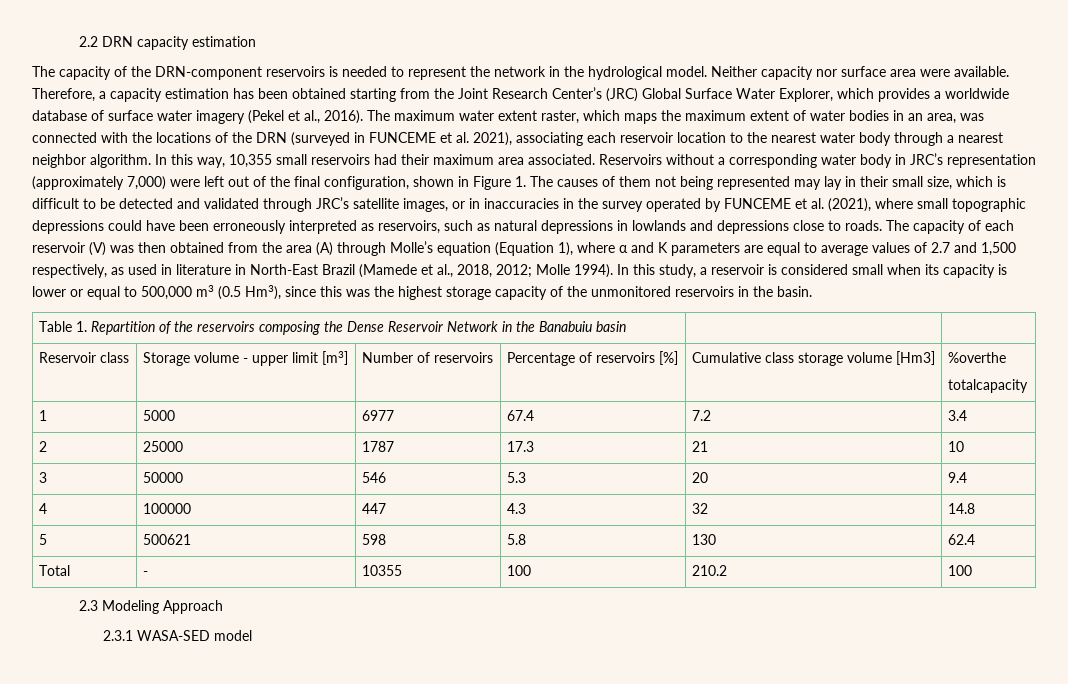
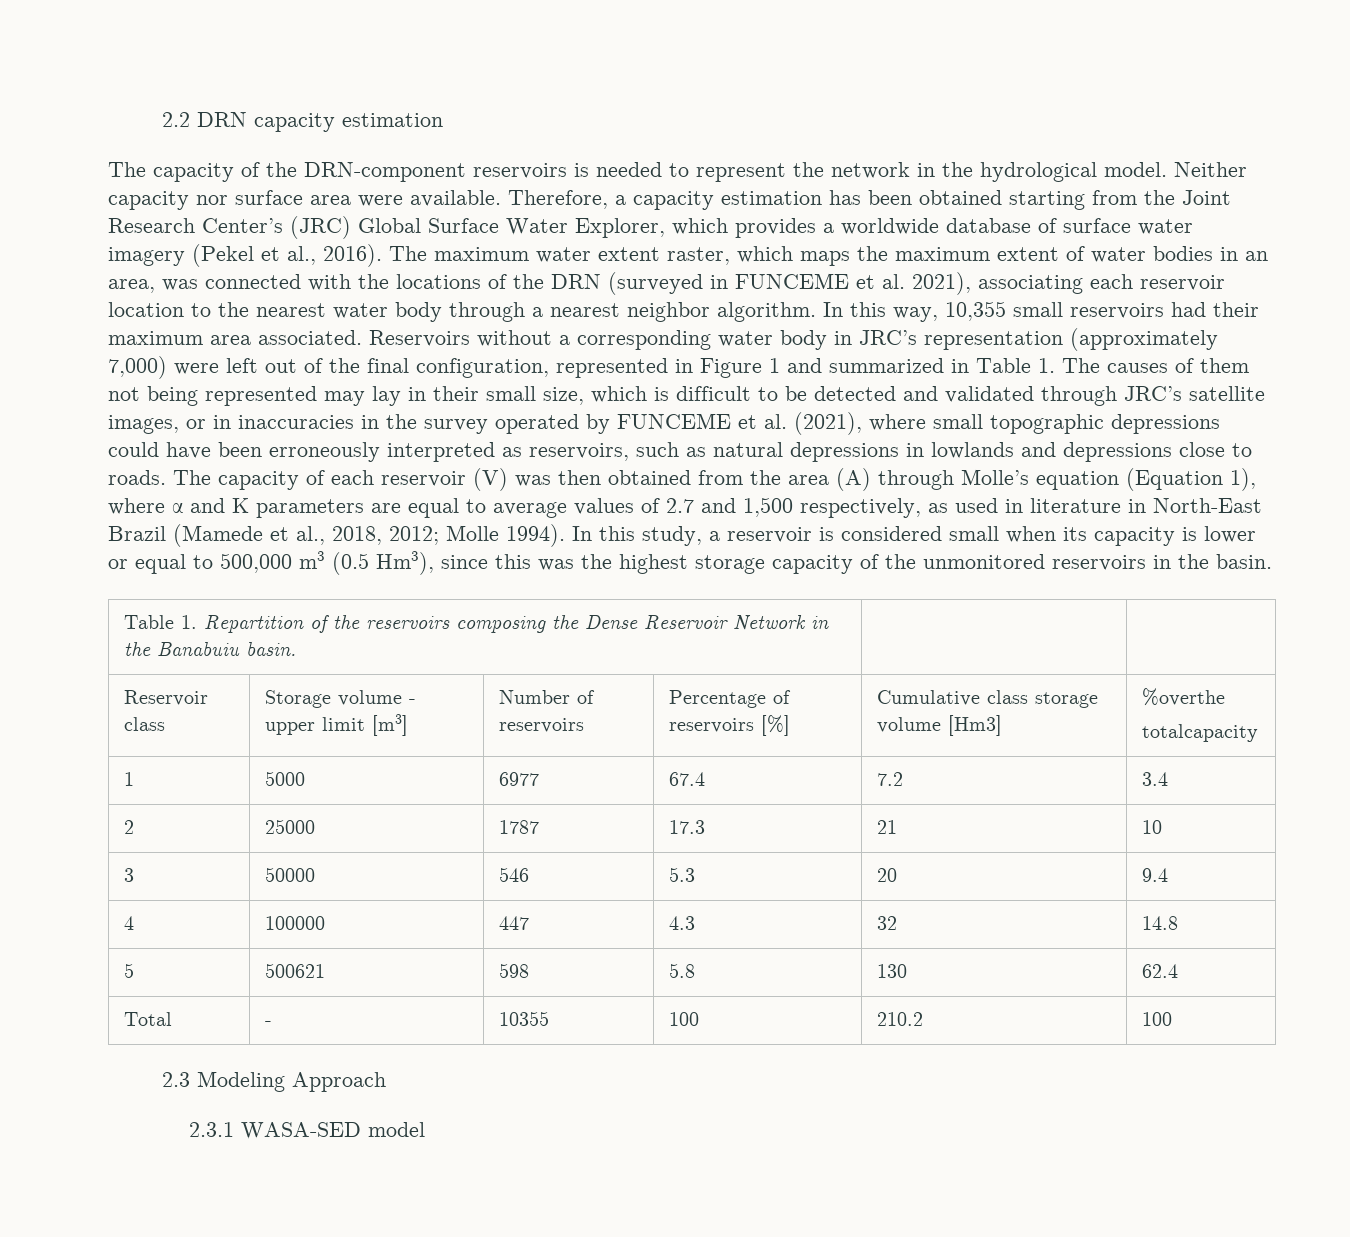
[413,176,454,187] shown -> [556,358,668,378] represented
(511, 183) none -> [769,358,1031,373] 1 and summarized in Table
[595,321,626,332] basin -> [245,641,296,656] basin.

